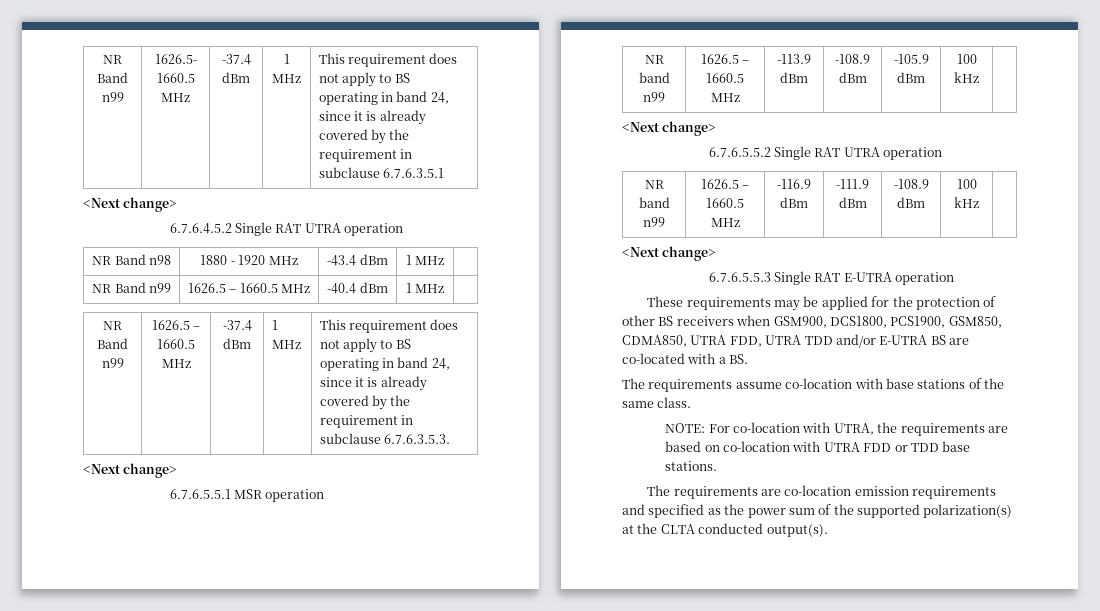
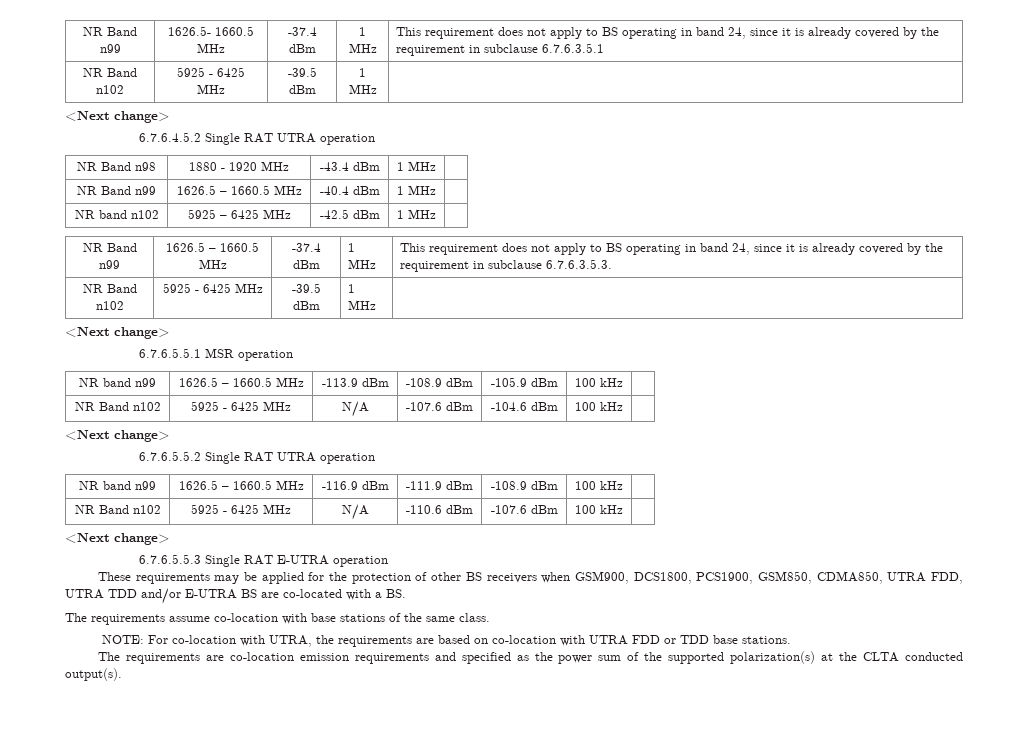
(445, 173) none -> [83,68,137,77] [96,85,124,94] [177,67,245,77] [197,84,225,94] [287,67,317,77] [288,85,316,94] [359,68,366,77] [348,84,377,94] // NR Band n102 | 5925 - 6425 MHz | -39.5 dBm | 1 MHz |
(445, 288) none -> [74,210,159,219] [187,209,291,219] [319,209,380,219] [397,209,436,219] // NR band n102 | 5925 – 6425 MHz | -42.5 dBm | 1 MHz |
(451, 439) none -> [82,284,137,293] [95,301,124,310] [162,283,263,293] [291,283,321,293] [292,301,320,310] [347,284,355,293] [347,300,376,310] // NR Band n102 | 5925 - 6425 MHz | -39.5 dBm | 1 MHz |
(979, 77) none -> [74,402,161,411] [191,401,291,411] [341,401,369,417] [406,402,473,411] [490,402,558,411] [575,402,623,411] // NR Band n102 | 5925 - 6425 MHz | N/A | -107.6 dBm | -104.6 dBm | 100 kHz |
(979, 202) none -> [74,505,161,514] [191,504,291,514] [341,504,369,520] [406,505,473,514] [490,505,558,514] [575,505,623,514] // NR Band n102 | 5925 - 6425 MHz | N/A | -110.6 dBm | -107.6 dBm | 100 kHz |

